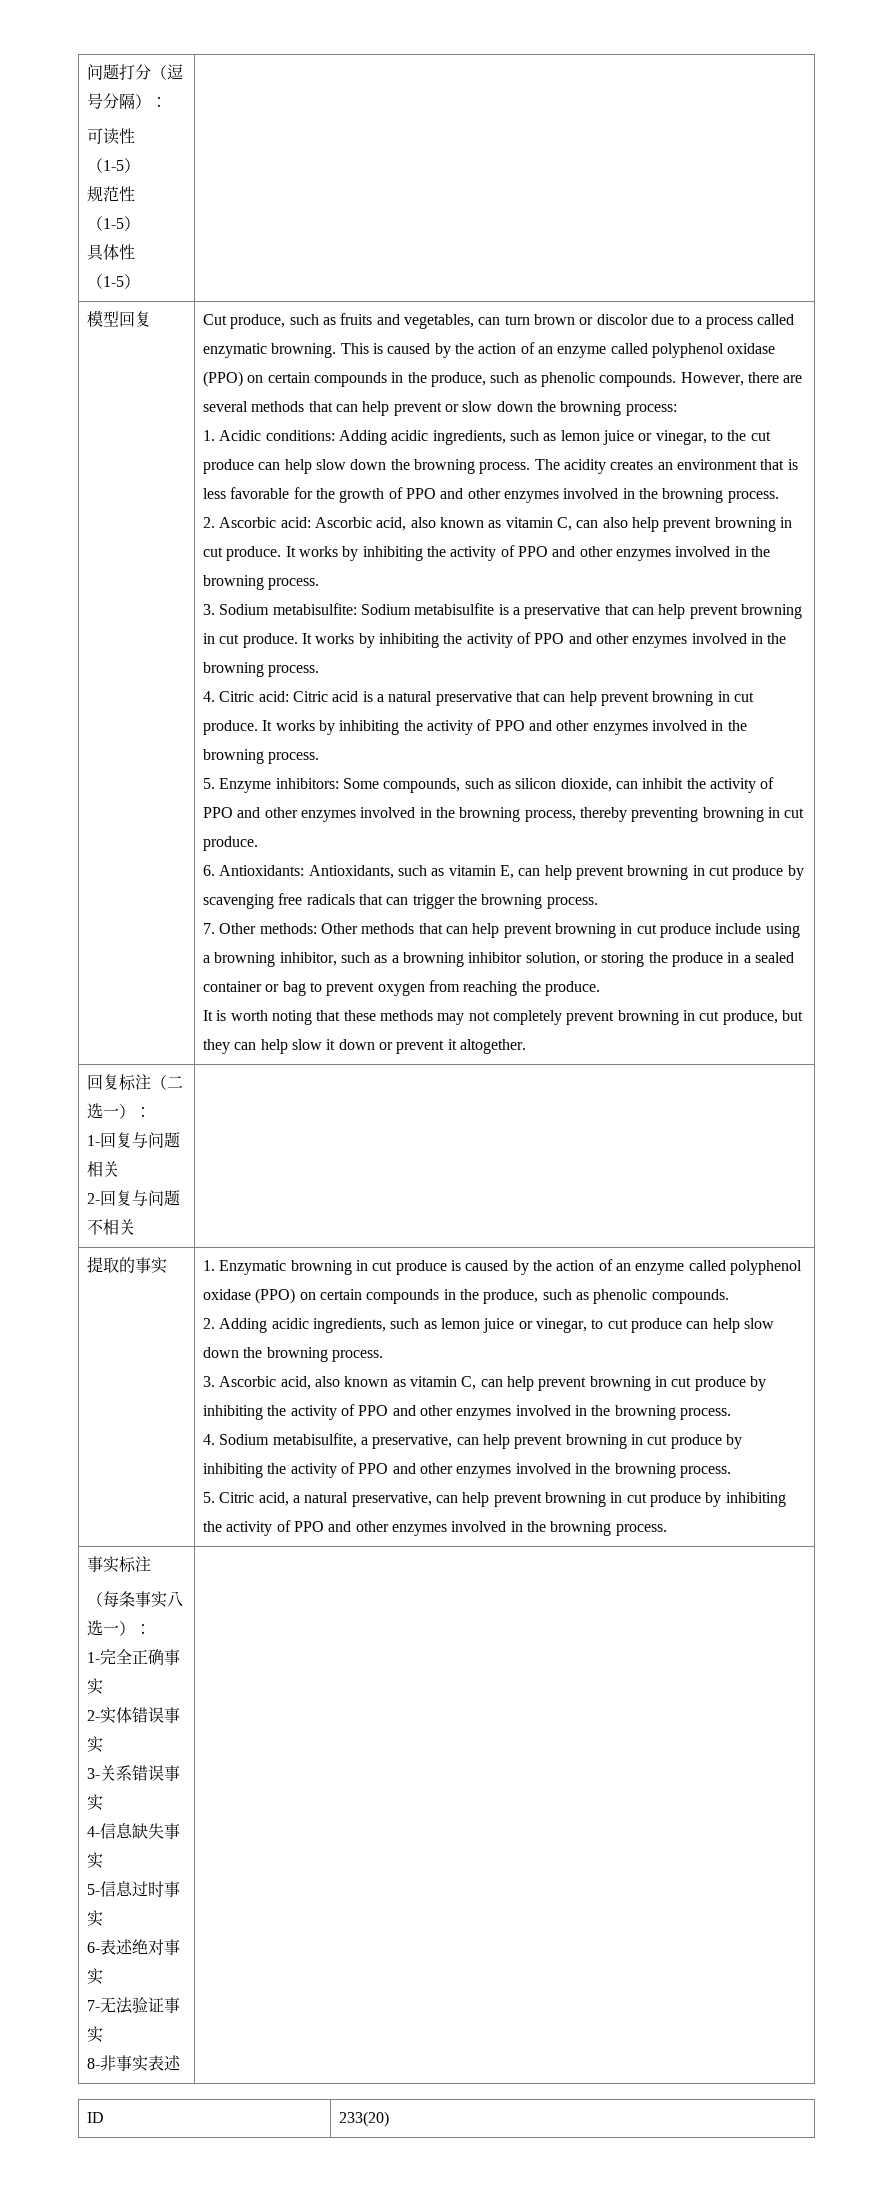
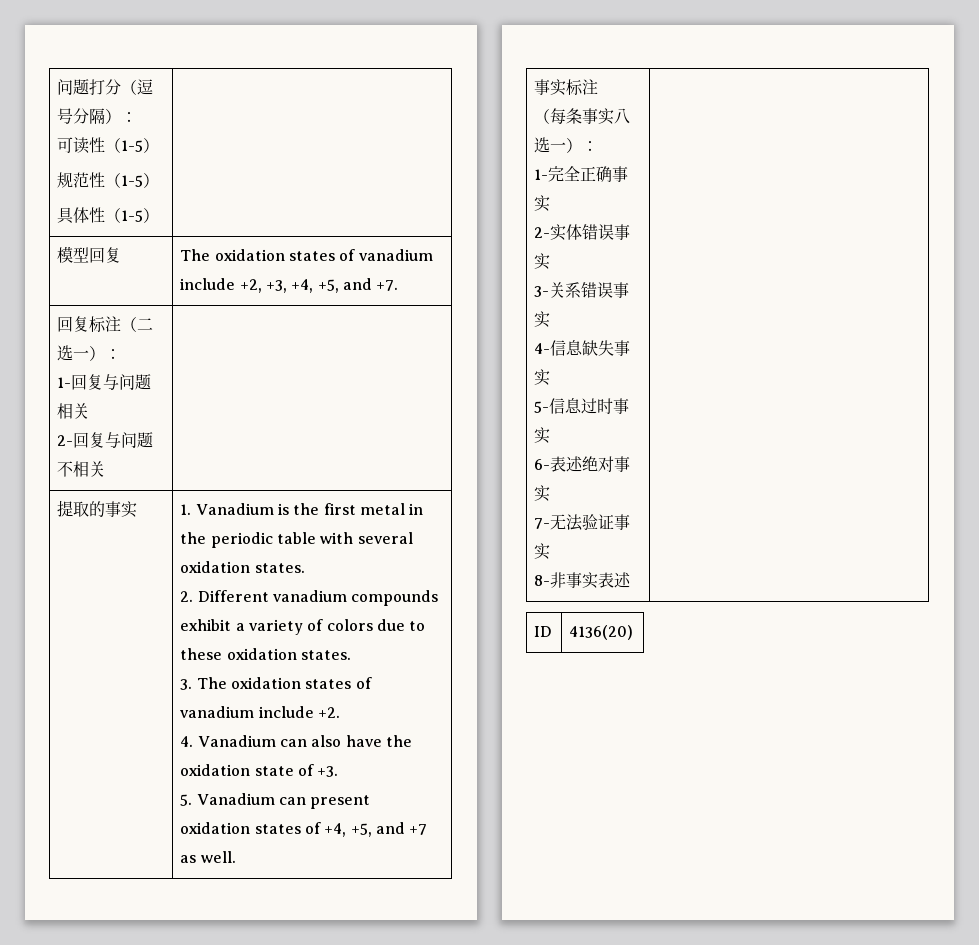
[203,313,795,329] [203,342,776,358] [203,371,803,387] [203,401,677,416] [203,430,771,445] [203,459,798,474] [203,487,779,503] [203,517,792,532] [203,545,770,561] [203,575,320,590] [203,603,802,619] [203,632,787,648] [203,662,320,677] [203,691,754,706] [203,719,747,735] [203,749,320,764] [203,777,775,793] [203,807,805,822] [203,836,259,851] [203,865,804,880] [203,893,598,909] [203,923,800,938] [203,952,794,967] [203,980,600,996] [203,1010,803,1025] [203,1039,526,1054] Cut produce, such as fruits and vegetables, can turn brown or discolor due to a process called enzymatic browning. This is caused by the action of an enzyme called polyphenol oxidase (PPO) on certain compounds in the produce, such as phenolic compounds. However, there are several methods that can help prevent or slow down the browning process: // 1. Acidic conditions: Adding acidic ingredients, such as lemon juice or vinegar, to the cut produce can help slow down the browning process. The acidity creates an environment that is less favorable for the growth of PPO and other enzymes involved in the browning process. // 2. Ascorbic acid: Ascorbic acid, also known as vitamin C, can also help prevent browning in cut produce. It works by inhibiting the activity of PPO and other enzymes involved in the browning process. // 3. Sodium metabisulfite: Sodium metabisulfite is a preservative that can help prevent browning in cut produce. It works by inhibiting the activity of PPO and other enzymes involved in the browning process. // 4. Citric acid: Citric acid is a natural preservative that can help prevent browning in cut produce. It works by inhibiting the activity of PPO and other enzymes involved in the browning process. // 5. Enzyme inhibitors: Some compounds, such as silicon dioxide, can inhibit the activity of PPO and other enzymes involved in the browning process, thereby preventing browning in cut produce. // 6. Antioxidants: Antioxidants, such as vitamin E, can help prevent browning in cut produce by scavenging free radicals that can trigger the browning process. // 7. Other methods: Other methods that can help prevent browning in cut produce include using a browning inhibitor, such as a browning inhibitor solution, or storing the produce in a sealed container or bag to prevent oxygen from reaching the produce. // It is worth noting that these methods may not completely prevent browning in cut produce, but they can help slow it down or prevent it altogether. -> [180,249,433,261] [180,278,399,293] The oxidation states of vanadium include +2, +3, +4, +5, and +7.
[219,1259,802,1275] [203,1288,729,1304] [203,1318,774,1333] [203,1347,383,1362] [203,1376,766,1391] [203,1404,731,1420] [203,1433,742,1449] [203,1462,731,1478] [203,1492,786,1507] [203,1520,667,1536] Enzymatic browning in cut produce is caused by the action of an enzyme called polyphenol oxidase (PPO) on certain compounds in the produce, such as phenolic compounds. // 2. Adding acidic ingredients, such as lemon juice or vinegar, to cut produce can help slow down the browning process. // 3. Ascorbic acid, also known as vitamin C, can help prevent browning in cut produce by inhibiting the activity of PPO and other enzymes involved in the browning process. // 4. Sodium metabisulfite, a preservative, can help prevent browning in cut produce by inhibiting the activity of PPO and other enzymes involved in the browning process. // 5. Citric acid, a natural preservative, can help prevent browning in cut produce by inhibiting the activity of PPO and other enzymes involved in the browning process. -> [195,503,424,515] [180,532,413,548] [180,561,305,573] [180,590,439,606] [180,619,426,635] [180,648,352,660] [180,677,372,690] [180,706,341,718] [180,735,412,747] [180,764,339,777] [180,793,371,809] [180,822,428,837] [180,851,236,863] Vanadium is the first metal in the periodic table with several oxidation states. // 2. Different vanadium compounds exhibit a variety of colors due to these oxidation states. // 3. The oxidation states of vanadium include +2. // 4. Vanadium can also have the oxidation state of +3. // 5. Vanadium can present oxidation states of +4, +5, and +7 as well.
[339,2111,390,2127] 233(20) -> [569,625,634,640] 4136(20)

